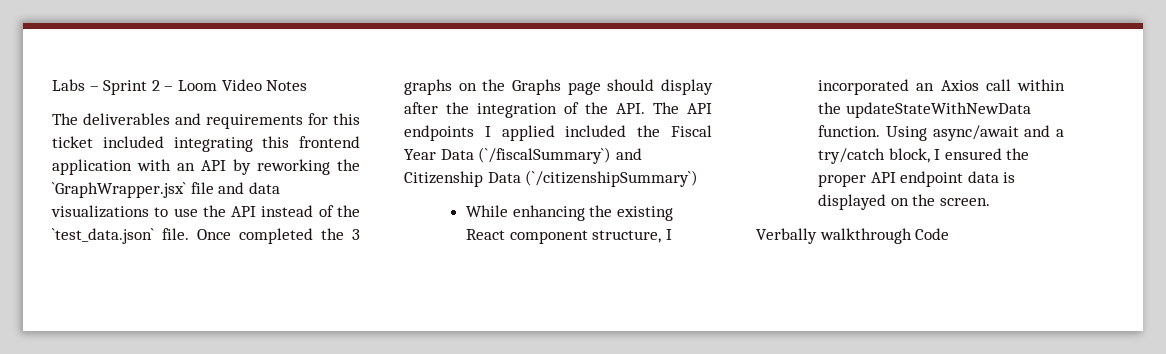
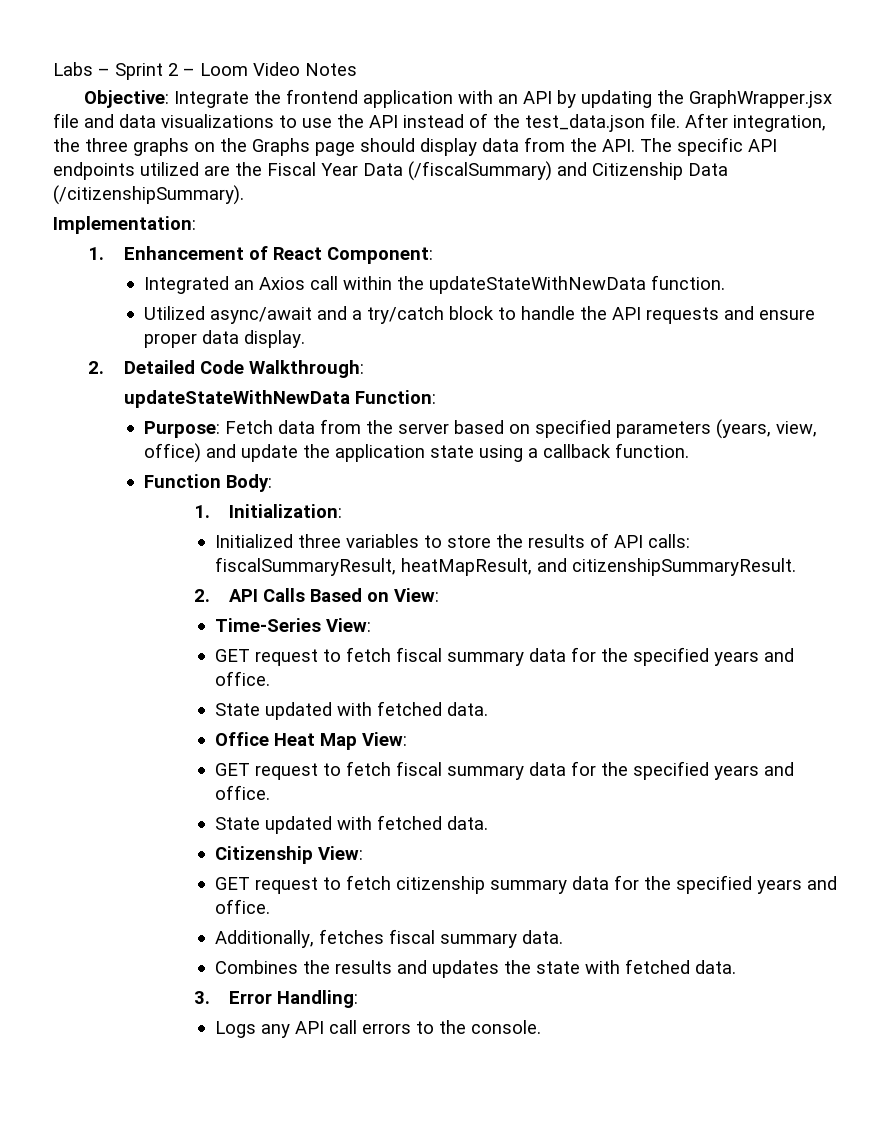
[52,113,360,129] [52,136,290,152] The deliverables and requirements for this ticket included integrating this -> [83,90,281,108] Objective: Integrate the
[257,159,360,175] [52,182,186,198] reworking the `GraphWrapper.jsx` -> [580,90,832,108] updating the GraphWrapper.jsx
[52,228,360,244] `test_data.json` file. Once completed the 3 -> [525,113,826,132] [53,138,128,152] test_data.json file. After integration, the three
[404,102,579,118] after the integration of -> [482,137,565,152] data from
(679, 108) none -> [677,137,743,156] specific
[484,125,627,141] I applied included -> [140,162,230,176] utilized are
[478,147,612,164] (`/fiscalSummary`) -> [408,161,552,181] (/fiscalSummary)
[525,170,699,187] [466,205,673,221] [466,229,672,244] [818,79,910,95] (`/citizenshipSummary`) // While enhancing the existing React component structure, I incorporated -> [53,185,244,205] [53,216,196,234] [88,246,433,264] [143,276,229,294] (/citizenshipSummary). // Implementation: // 1. Enhancement of React Component: // Integrated
[885,126,927,141] Using -> [143,306,205,320] // Utilized
[888,148,1030,163] [818,171,1016,187] [818,194,990,210] [756,228,950,244] block, I ensured the proper API endpoint data is displayed on the screen. // Verbally walkthrough Code -> [448,306,815,324] [143,330,305,348] [88,360,364,378] [123,390,436,408] [143,419,817,439] [143,443,689,463] [143,474,272,492] [194,504,343,518] [214,533,690,548] [214,557,796,576] [194,588,440,602] [214,618,371,632] [214,647,794,666] [214,671,270,686] [214,701,488,720] [214,732,407,750] [214,761,794,780] [214,785,270,800] [214,815,488,834] [214,846,363,864] [214,875,837,894] [214,899,270,914] [214,929,563,948] [214,959,736,978] [194,990,359,1008] [214,1020,541,1038] block to handle the API requests and ensure proper data display. // 2. Detailed Code Walkthrough: // updateStateWithNewData Function: // Purpose: Fetch data from the server based on specified parameters (years, view, office) and update the application state using a callback function. // Function Body: // 1. Initialization: // Initialized three variables to store the results of API calls: fiscalSummaryResult, heatMapResult, and citizenshipSummaryResult. // 2. API Calls Based on View: // Time-Series View: // GET request to fetch fiscal summary data for the specified years and office. // State updated with fetched data. // Office Heat Map View: // GET request to fetch fiscal summary data for the specified years and office. // State updated with fetched data. // Citizenship View: // GET request to fetch citizenship summary data for the specified years and office. // Additionally, fetches fiscal summary data. // Combines the results and updates the state with fetched data. // 3. Error Handling: // Logs any API call errors to the console.

